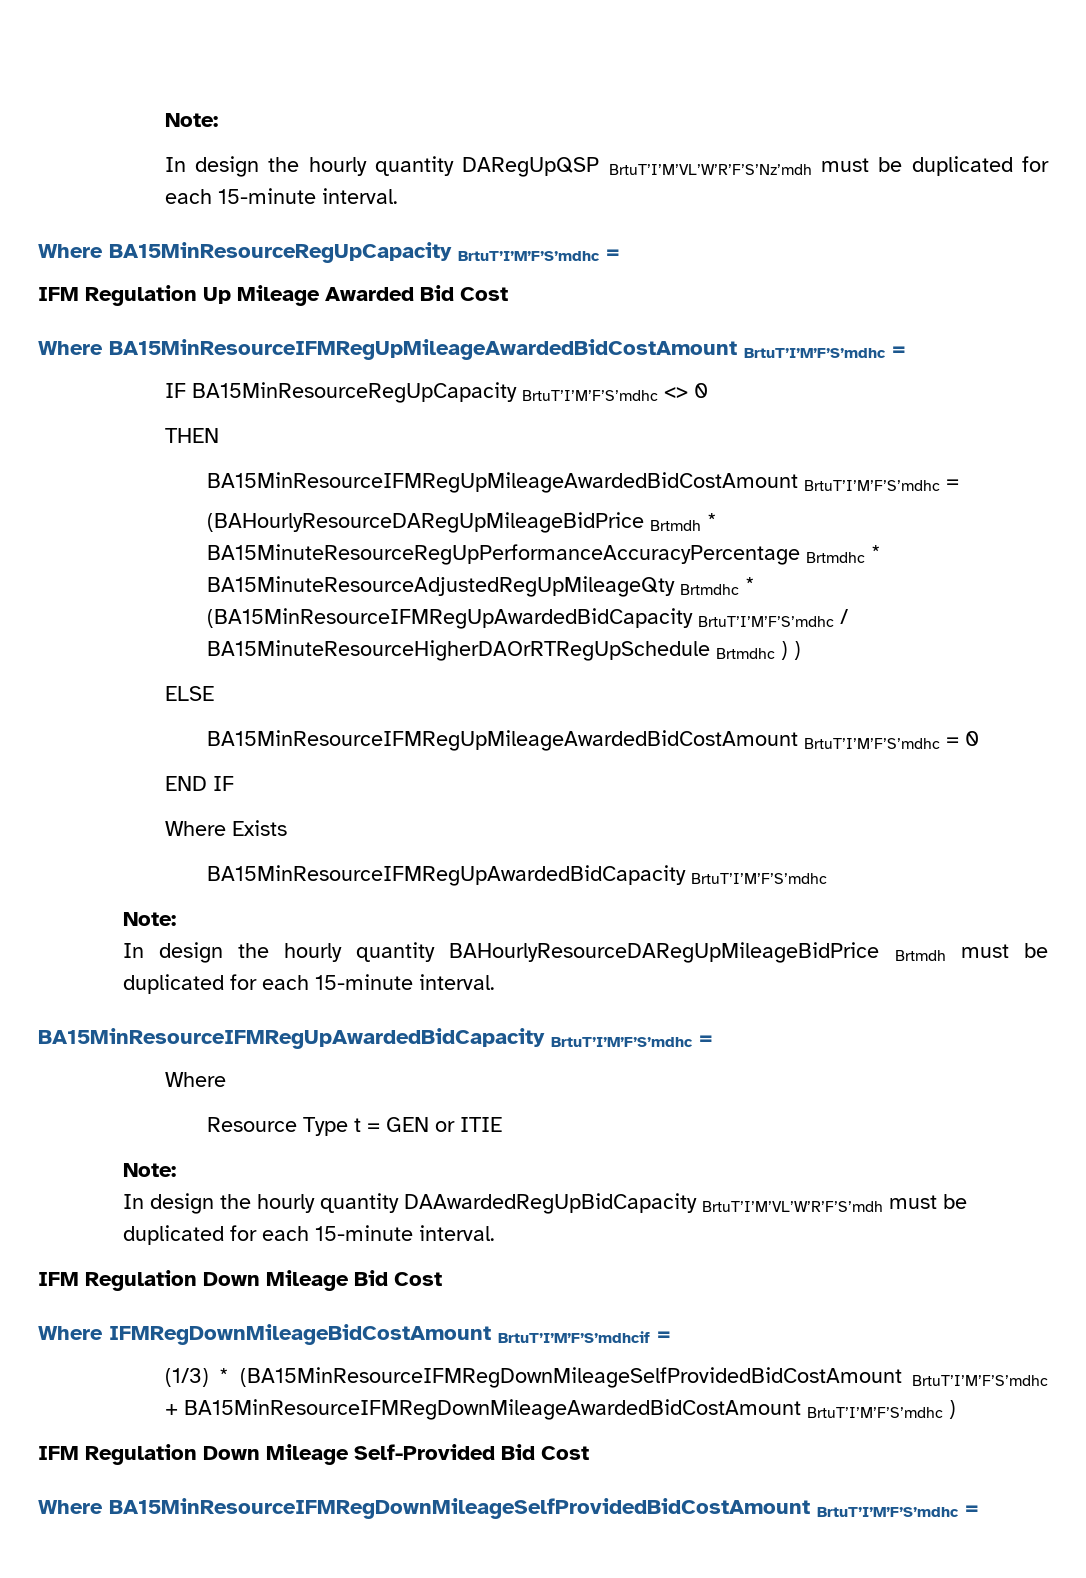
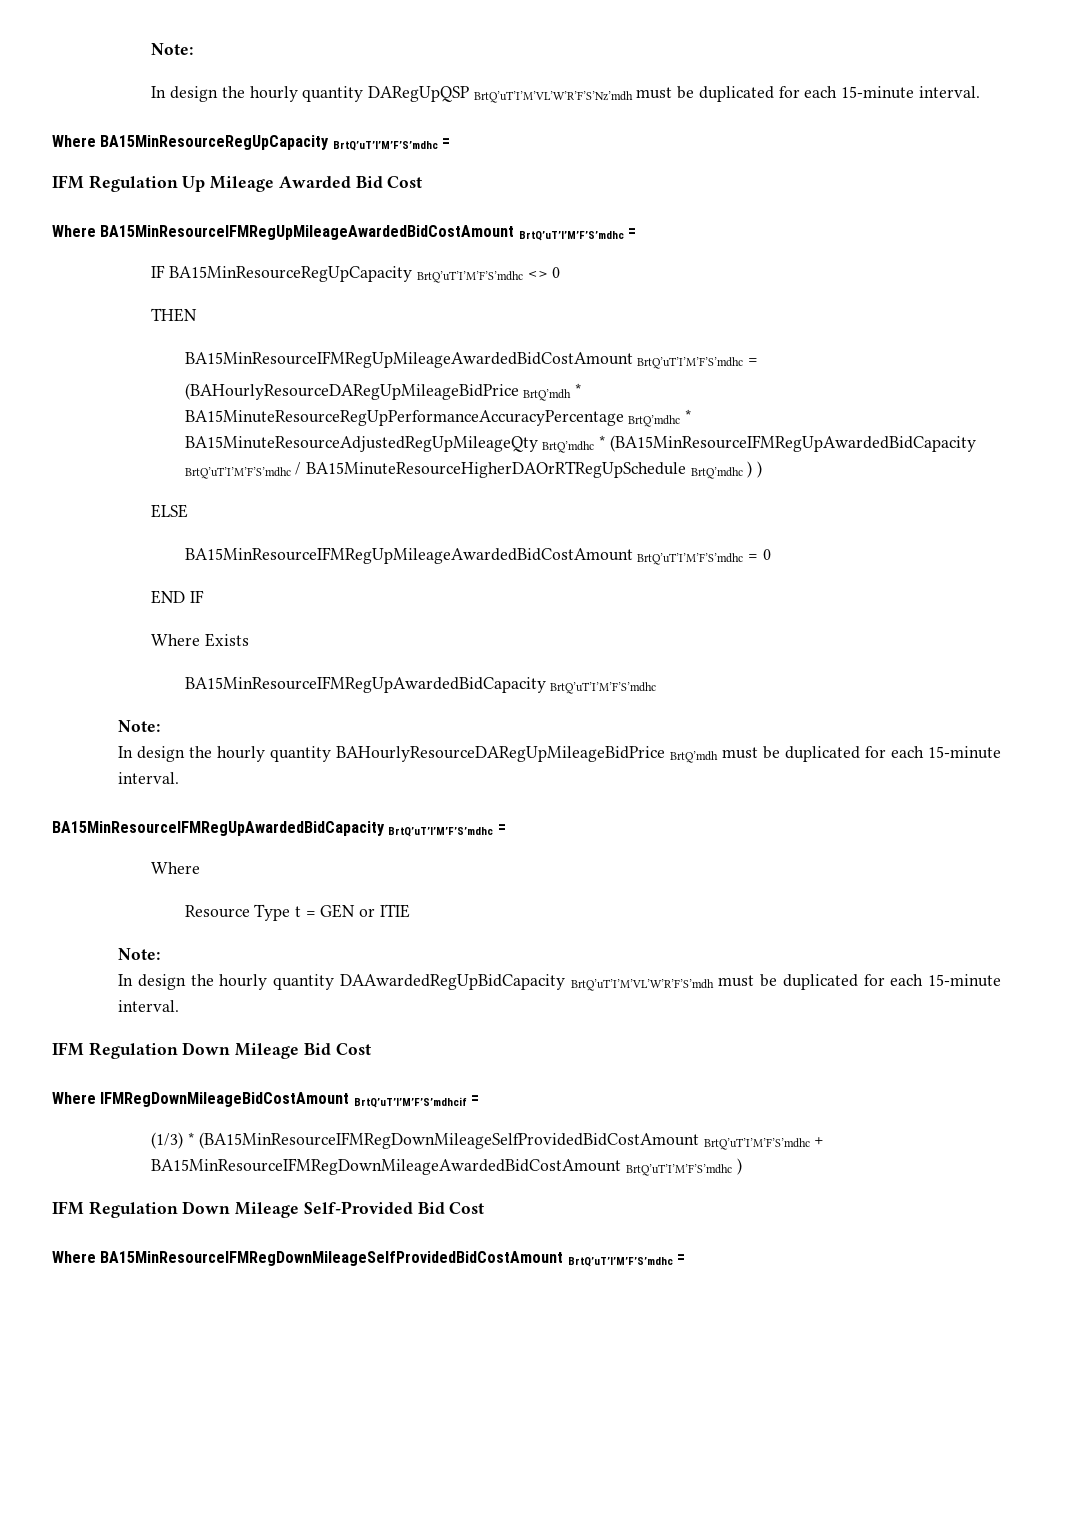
[608,164,812,175] BrtuT’I’M’VL’W’R’F’S’Nz’mdh -> [473,91,633,103] BrtQ’uT’I’M’VL’W’R’F’S’Nz’mdh
[458,251,600,261] BrtuT’I’M’F’S’mdhc -> [332,141,438,151] BrtQ’uT’I’M’F’S’mdhc
[744,348,886,358] BrtuT’I’M’F’S’mdhc -> [518,231,624,241] BrtQ’uT’I’M’F’S’mdhc
[521,390,658,401] BrtuT’I’M’F’S’mdhc -> [416,271,523,283] BrtQ’uT’I’M’F’S’mdhc
[804,480,941,491] BrtuT’I’M’F’S’mdhc -> [637,357,744,369] BrtQ’uT’I’M’F’S’mdhc
[650,520,702,531] Brtmdh -> [523,389,572,401] BrtQ’mdh
[806,552,866,563] Brtmdhc -> [628,415,681,427] BrtQ’mdhc
[680,584,740,595] Brtmdhc -> [542,441,595,453] BrtQ’mdhc
[698,616,835,627] BrtuT’I’M’F’S’mdhc -> [184,467,291,479] BrtQ’uT’I’M’F’S’mdhc
[716,648,776,659] Brtmdhc -> [690,467,743,479] BrtQ’mdhc
[804,738,941,749] BrtuT’I’M’F’S’mdhc -> [637,553,744,565] BrtQ’uT’I’M’F’S’mdhc
[691,873,828,884] BrtuT’I’M’F’S’mdhc -> [550,682,657,694] BrtQ’uT’I’M’F’S’mdhc
[894,950,946,961] Brtmdh -> [670,751,719,763] BrtQ’mdh
[551,1037,693,1047] BrtuT’I’M’F’S’mdhc -> [388,827,494,837] BrtQ’uT’I’M’F’S’mdhc
[701,1201,883,1212] BrtuT’I’M’VL’W’R’F’S’mdh -> [570,979,714,991] BrtQ’uT’I’M’VL’W’R’F’S’mdh
[498,1331,650,1343] BrtuT’I’M’F’S’mdhcif -> [353,1097,467,1108] BrtQ’uT’I’M’F’S’mdhcif
[912,1375,1048,1386] BrtuT’I’M’F’S’mdhc -> [703,1138,810,1150] BrtQ’uT’I’M’F’S’mdhc
[806,1407,943,1418] BrtuT’I’M’F’S’mdhc -> [626,1164,733,1176] BrtQ’uT’I’M’F’S’mdhc
[817,1507,959,1517] BrtuT’I’M’F’S’mdhc -> [567,1257,673,1267] BrtQ’uT’I’M’F’S’mdhc

